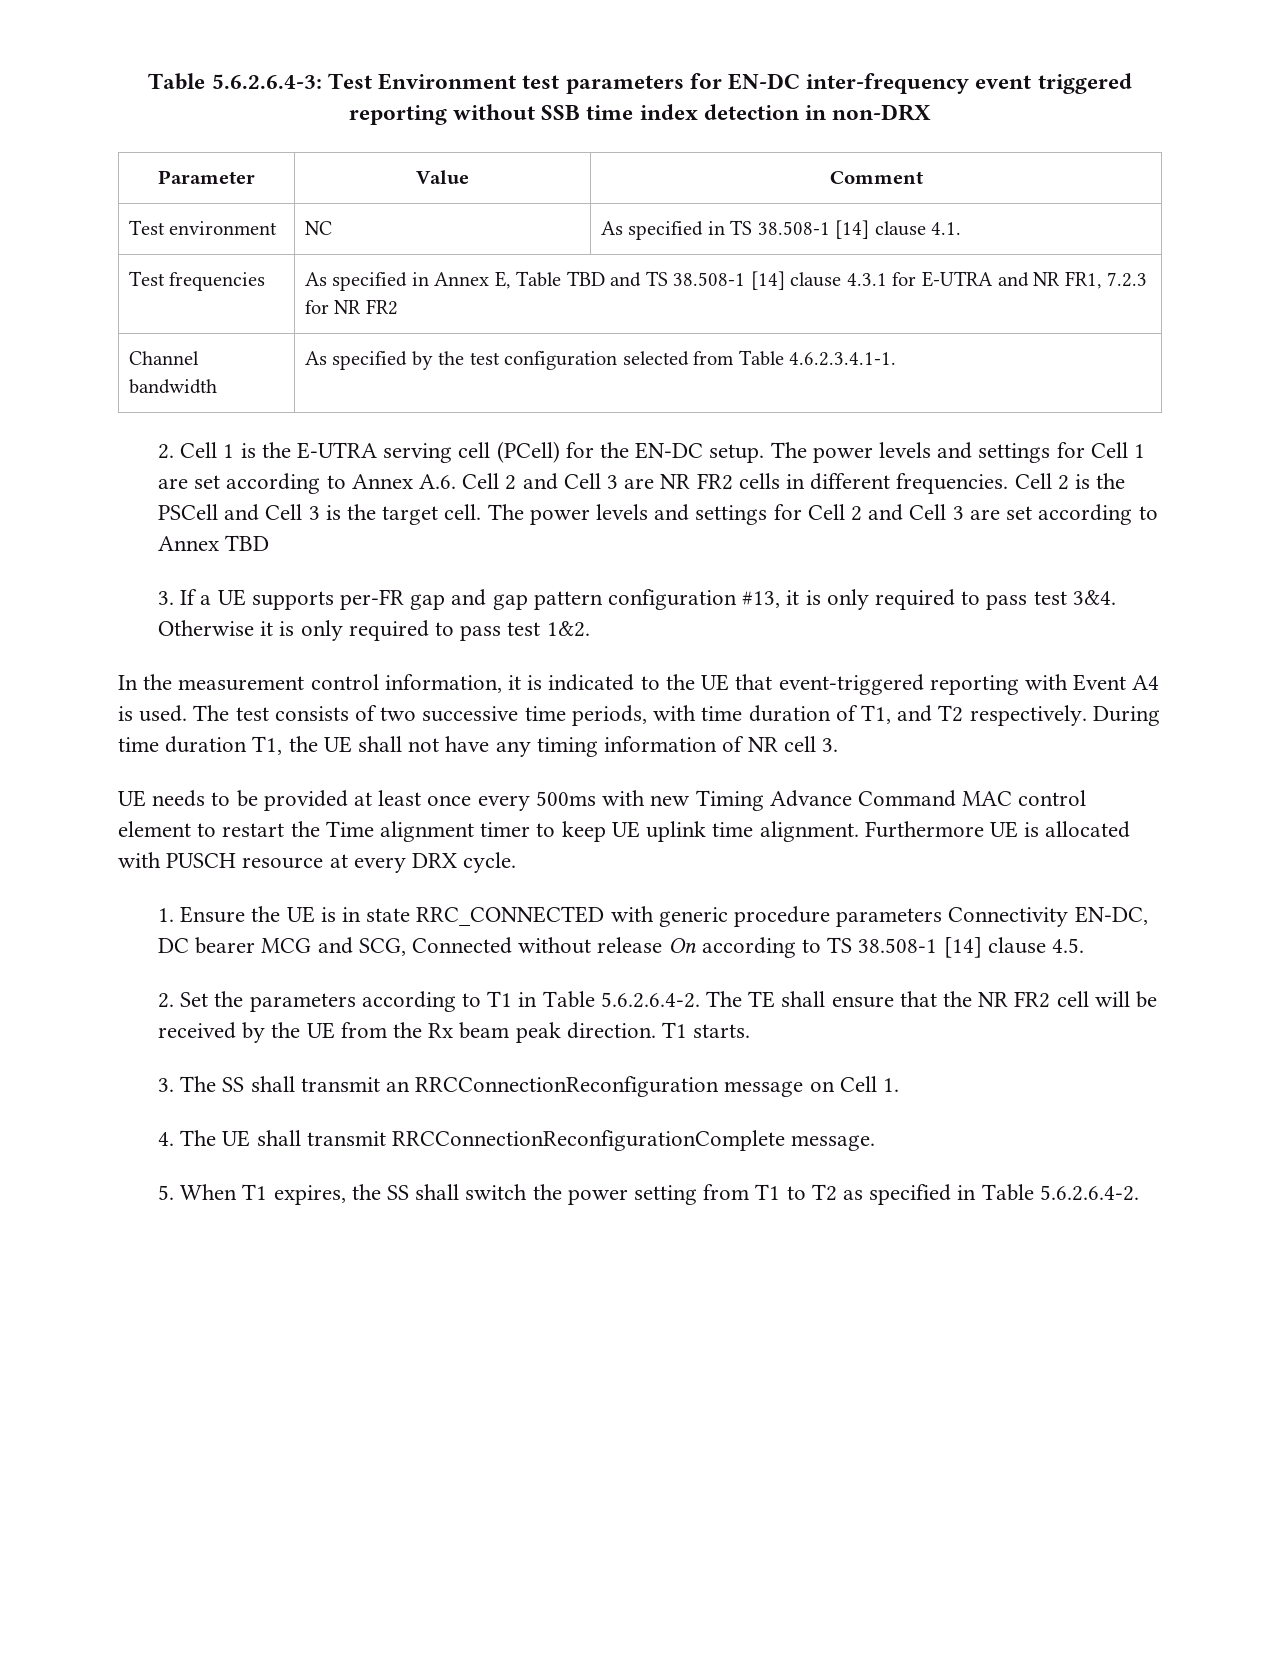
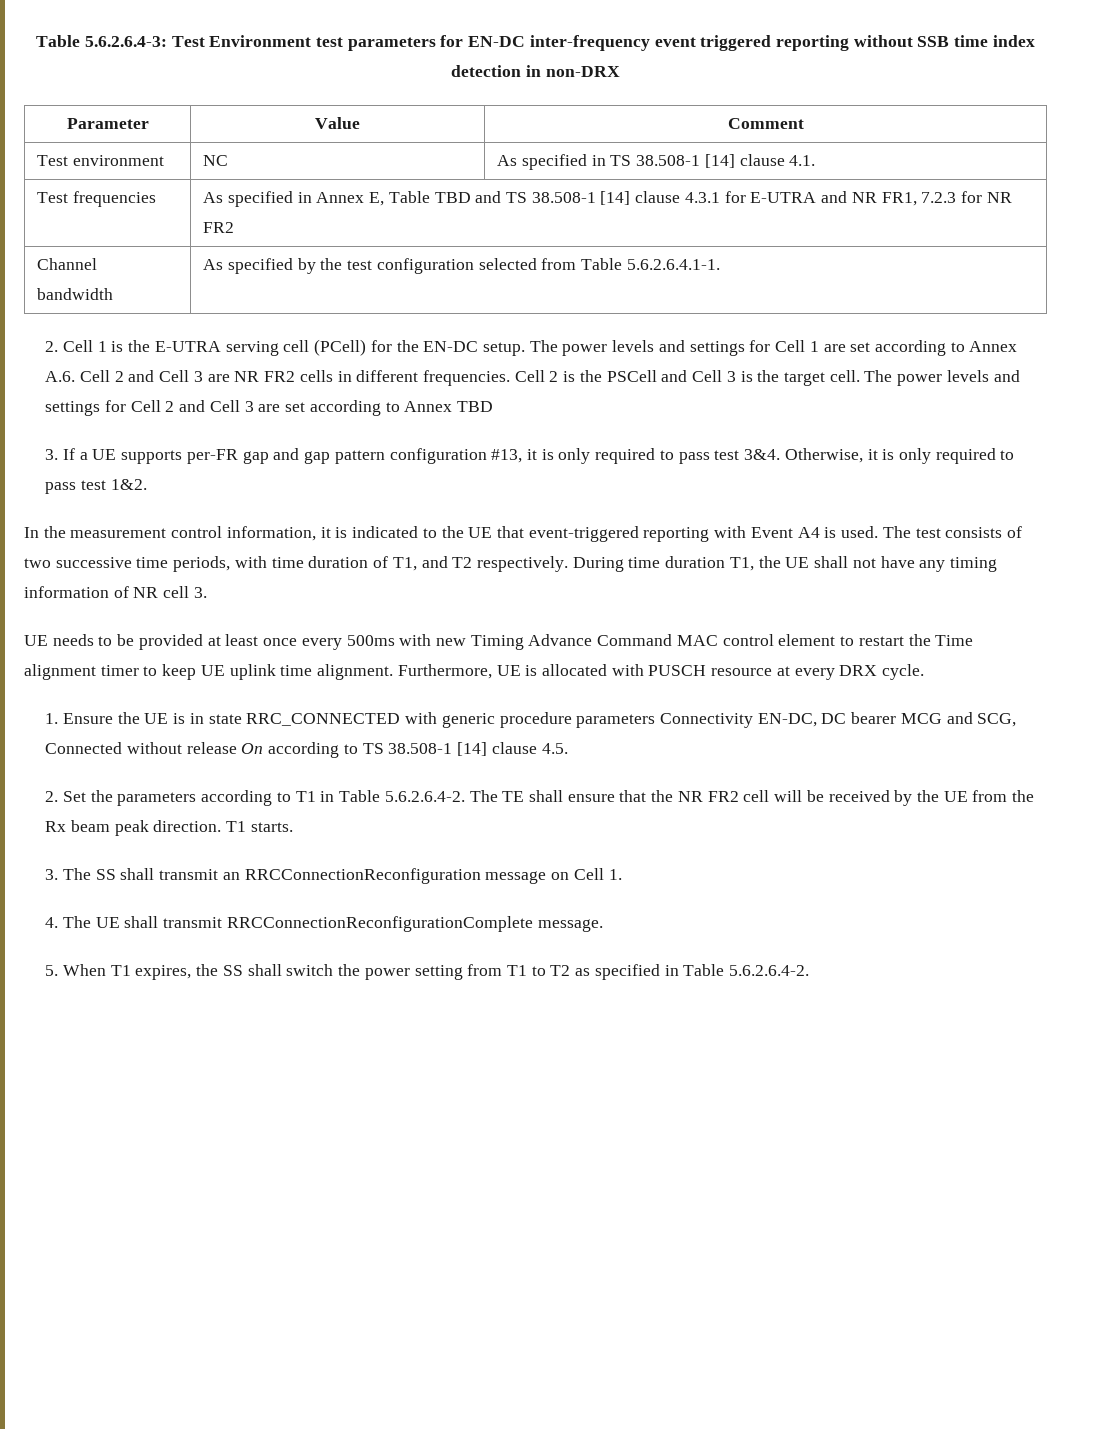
[789,352,897,366] 4.6.2.3.4.1-1. -> [626,259,720,270] 5.6.2.6.4.1-1.
[157,620,254,636] Otherwise -> [784,448,863,463] Otherwise,
[864,821,984,838] Furthermore -> [397,664,492,679] Furthermore,

